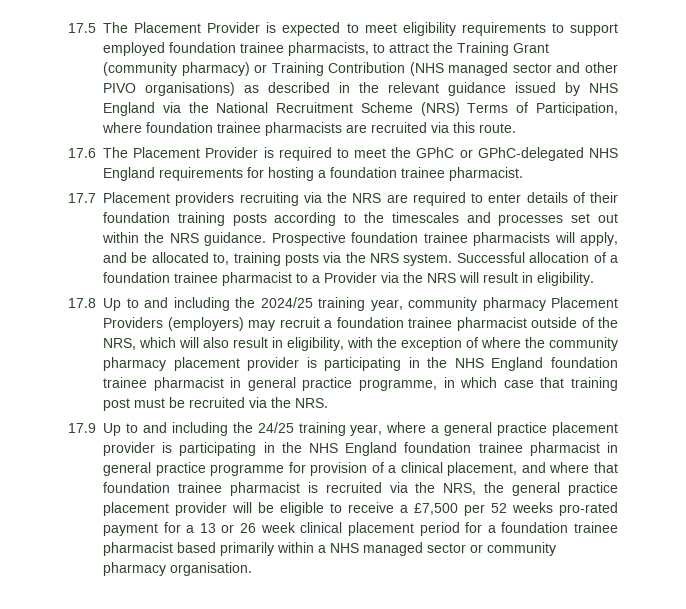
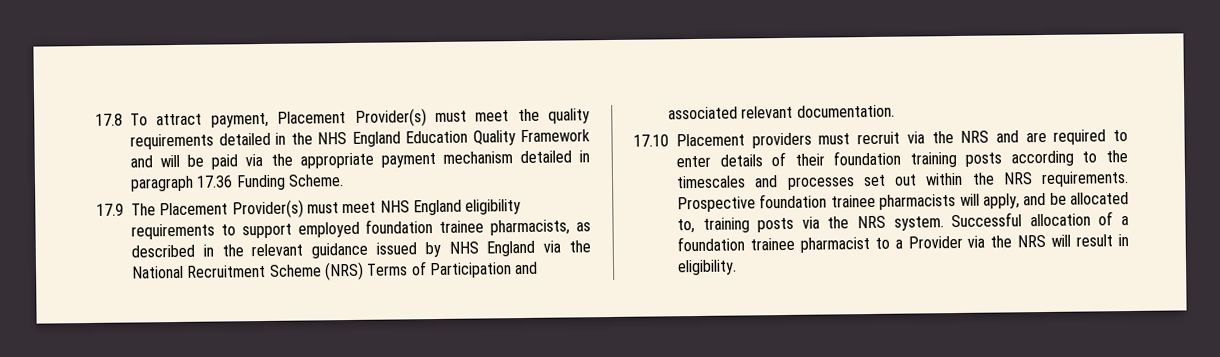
[68,22,397,36] 17.5 The Placement Provider is expected to meet -> [95,108,590,128] [130,129,590,150] [130,150,590,170] [130,174,344,192] [96,199,462,219] 17.8 To attract payment, Placement Provider(s) must meet the quality requirements detailed in the NHS England Education Quality Framework and will be paid via the appropriate payment mechanism detailed in paragraph 17.36 Funding Scheme. // 17.9 The Placement Provider(s) must meet NHS England
[373,42,549,56] [103,62,618,76] [103,82,235,96] to attract the Training Grant (community pharmacy) or Training Contribution (NHS managed sector and other PIVO organisations) -> (571, 227) none
[536,102,618,116] [102,122,516,136] [68,147,618,161] [103,167,523,181] [68,192,382,206] Participation, where foundation trainee pharmacists are recruited via this route. // 17.6 The Placement Provider is required to meet the GPhC or GPhC-delegated NHS England requirements for hosting a foundation trainee pharmacist. // 17.7 Placement providers recruiting via the NRS -> [428,261,539,279] [668,104,895,120] [633,130,1019,149] Participation and associated relevant documentation. // 17.10 Placement providers must recruit via the NRS and
[204,232,267,246] guidance. -> [1041,171,1129,188] requirements.
[68,297,618,311] [103,317,618,331] [103,337,618,351] [103,357,618,371] [103,377,619,391] [103,397,328,411] [68,422,619,436] [103,442,618,456] [103,462,618,476] [103,482,618,496] [103,502,618,516] [103,522,619,536] [103,542,556,556] [103,562,252,576] // 17.8 Up to and including the 2024/25 training year, community pharmacy Placement Providers (employers) may recruit a foundation trainee pharmacist outside of the NRS, which will also result in eligibility, with the exception of where the community pharmacy placement provider is participating in the NHS England foundation trainee pharmacist in general practice programme, in which case that training post must be recruited via the NRS. // 17.9 Up to and including the 24/25 training year, where a general practice placement provider is participating in the NHS England foundation trainee pharmacist in general practice programme for provision of a clinical placement, and where that foundation trainee pharmacist is recruited via the NRS, the general practice placement provider will be eligible to receive a £7,500 per 52 weeks pro-rated payment for a 13 or 26 week clinical placement period for a foundation trainee pharmacist based primarily within a NHS managed sector or community pharmacy organisation. -> (737, 267) none

